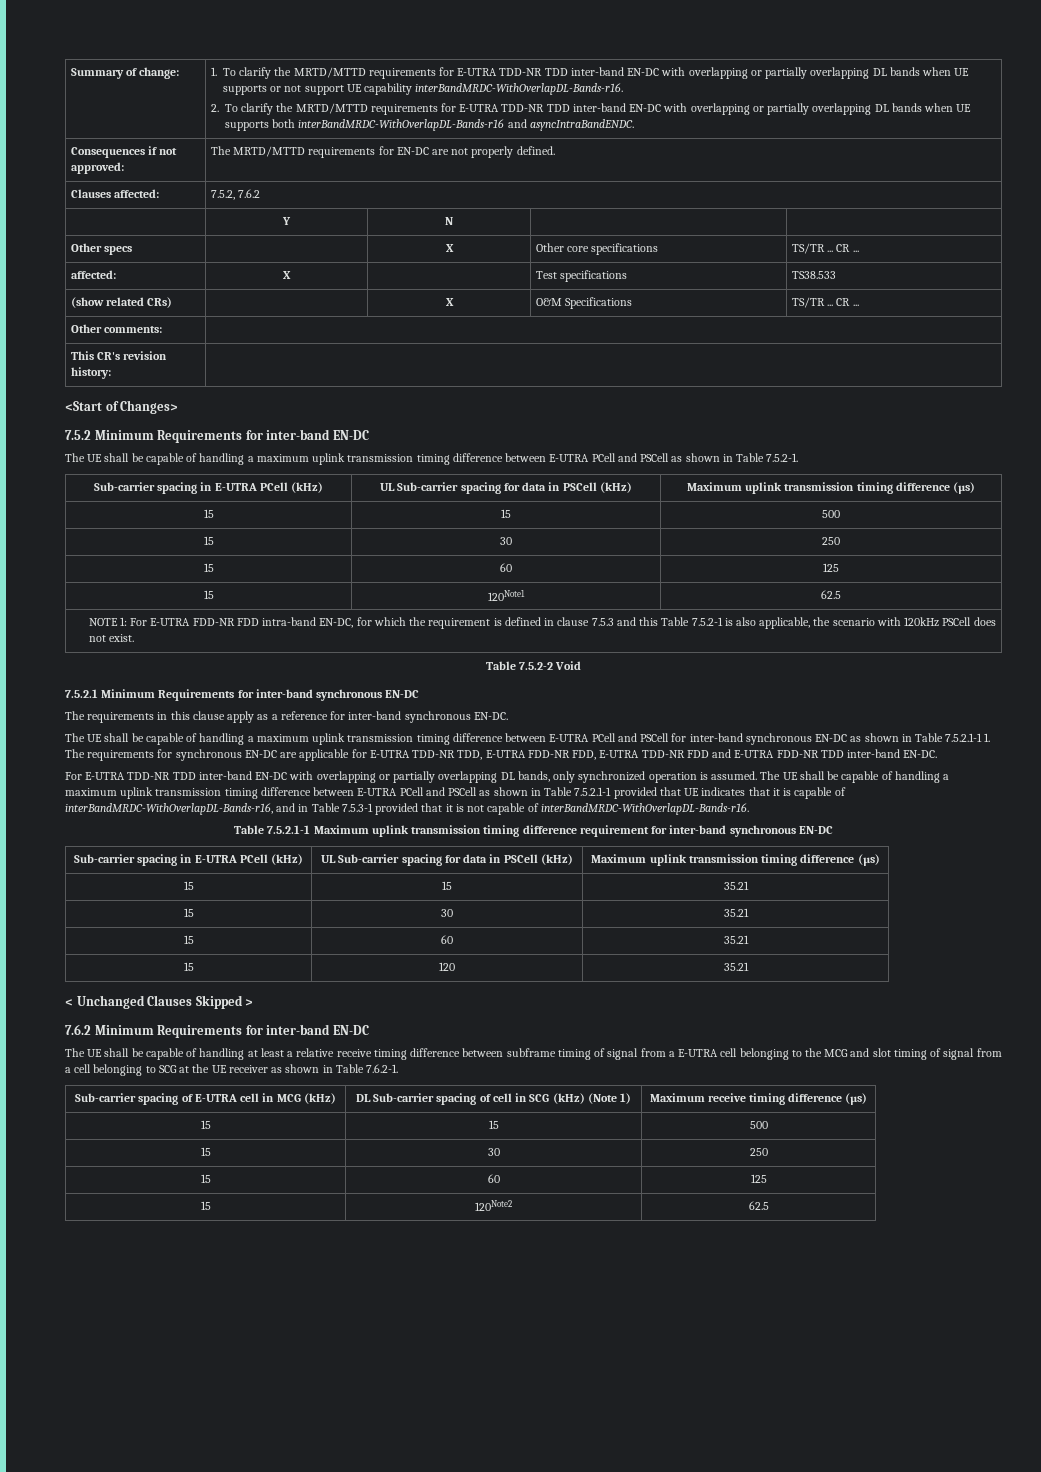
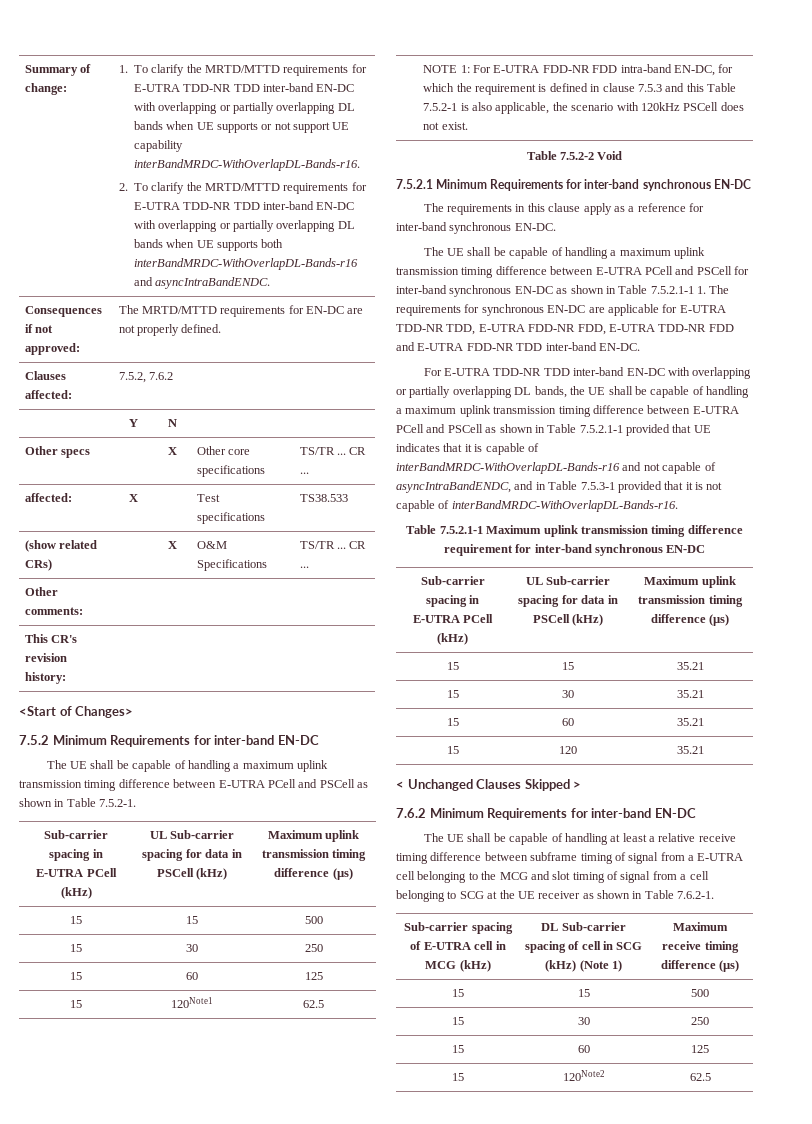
[553,771,781,783] only synchronized operation is assumed. The -> [569,386,585,395] the
[65,803,273,815] interBandMRDC-WithOverlapDL-Bands-r16, -> [396,462,716,474] [396,481,511,493] interBandMRDC-WithOverlapDL-Bands-r16 and not capable of asyncIntraBandENDC,

